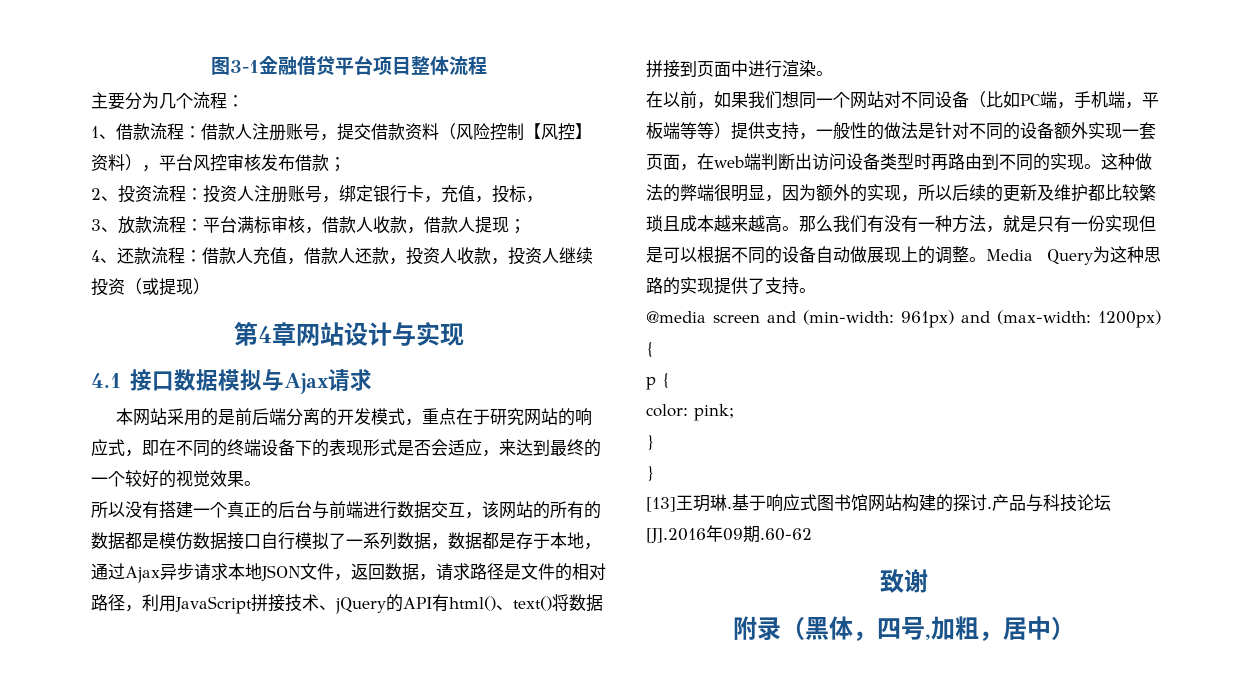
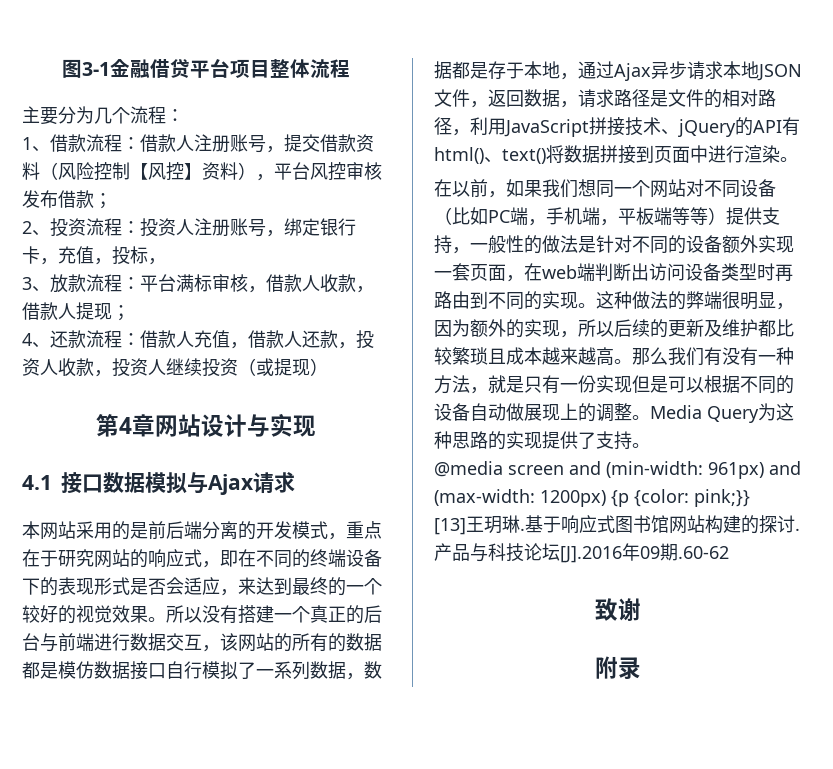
(261, 483) // -> (166, 619) none
[646,341,655,357] [646,372,671,390] [646,404,734,421] [646,434,655,450] [646,465,655,481] { // p { // color: pink; // } // } -> [611,489,750,507] {p {color: pink;}}
[780,616,1075,641] （黑体，四号,加粗，居中） -> (641, 668) none

